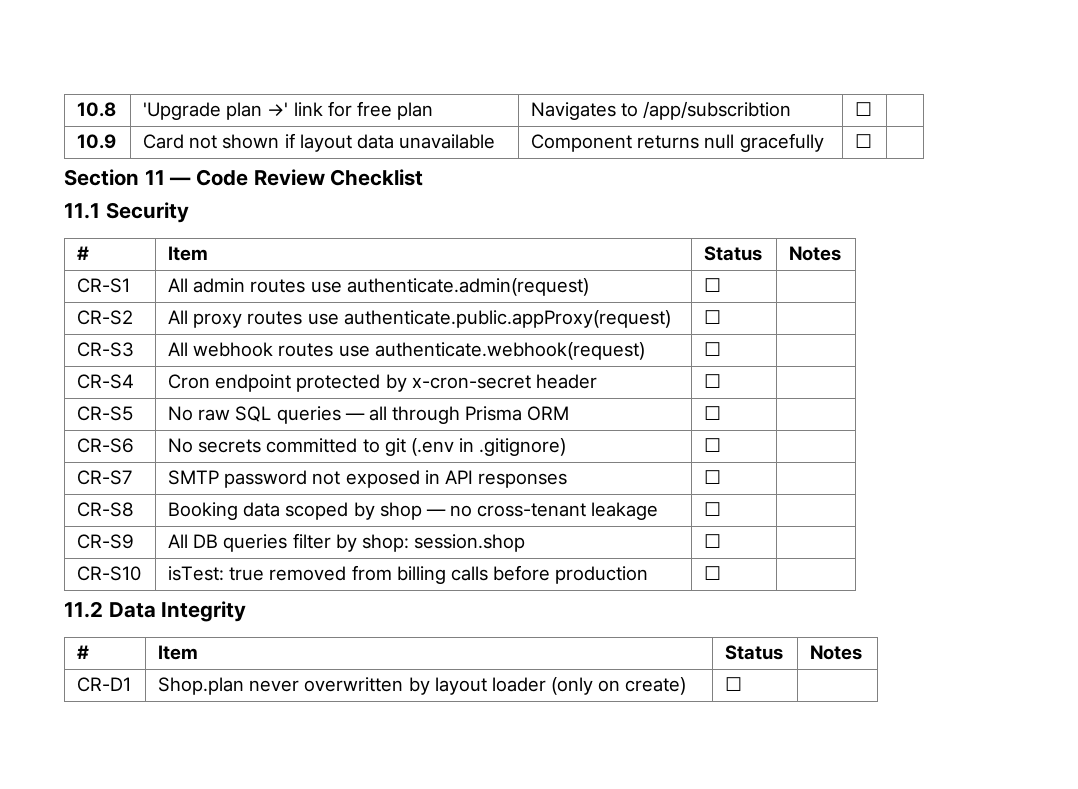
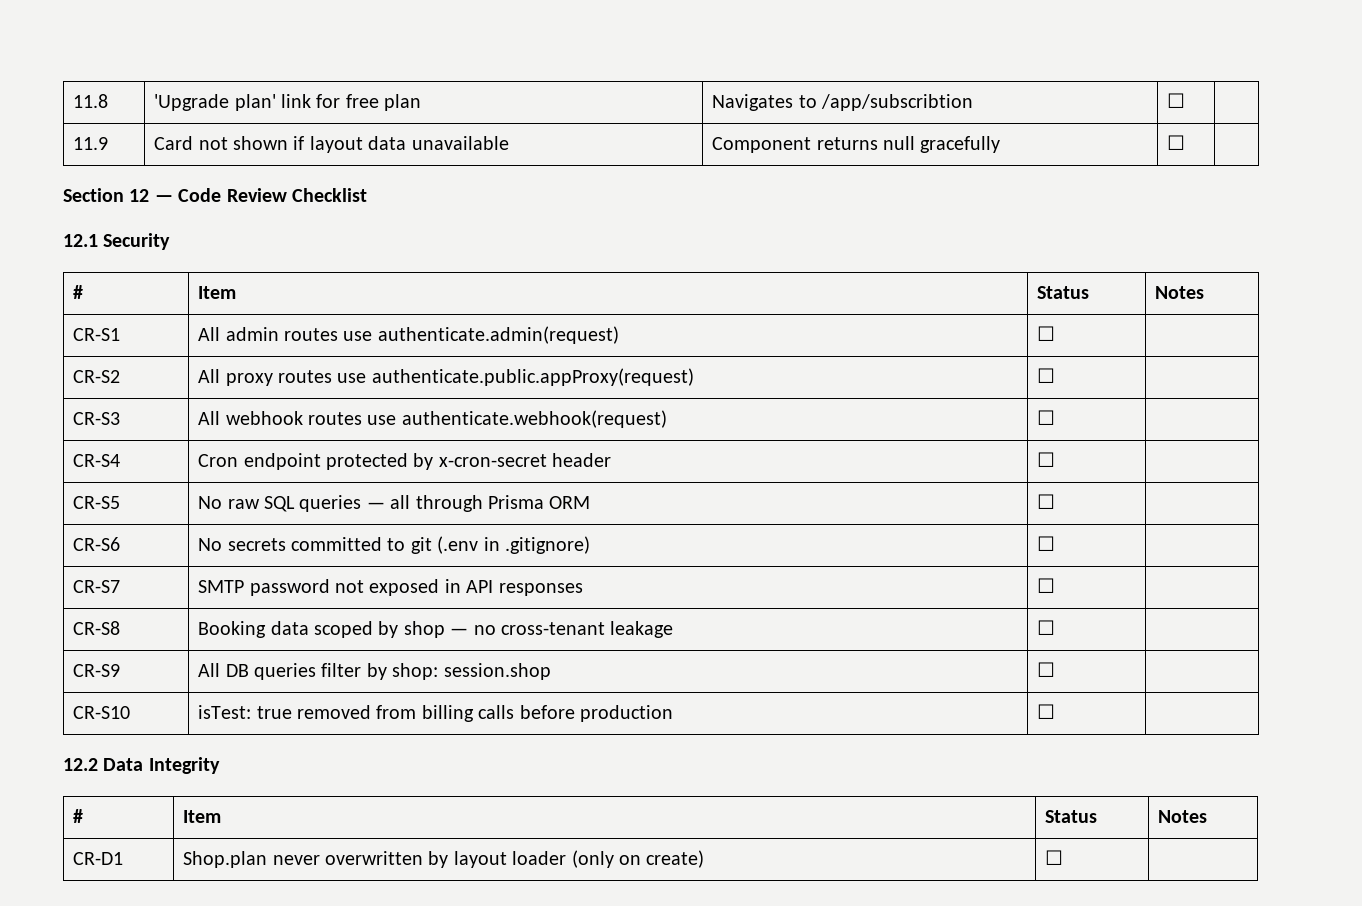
[77,102,117,117] 10.8 -> [73,94,109,108] 11.8
[226,102,289,120] plan →' -> [234,94,276,111] plan'
[77,134,117,149] 10.9 -> [73,137,109,150] 11.9
[144,170,165,185] 11 -> [129,189,150,202] 12
[64,203,100,219] 11.1 -> [63,234,98,247] 12.1
[64,601,103,618] 11.2 -> [63,758,98,771] 12.2

